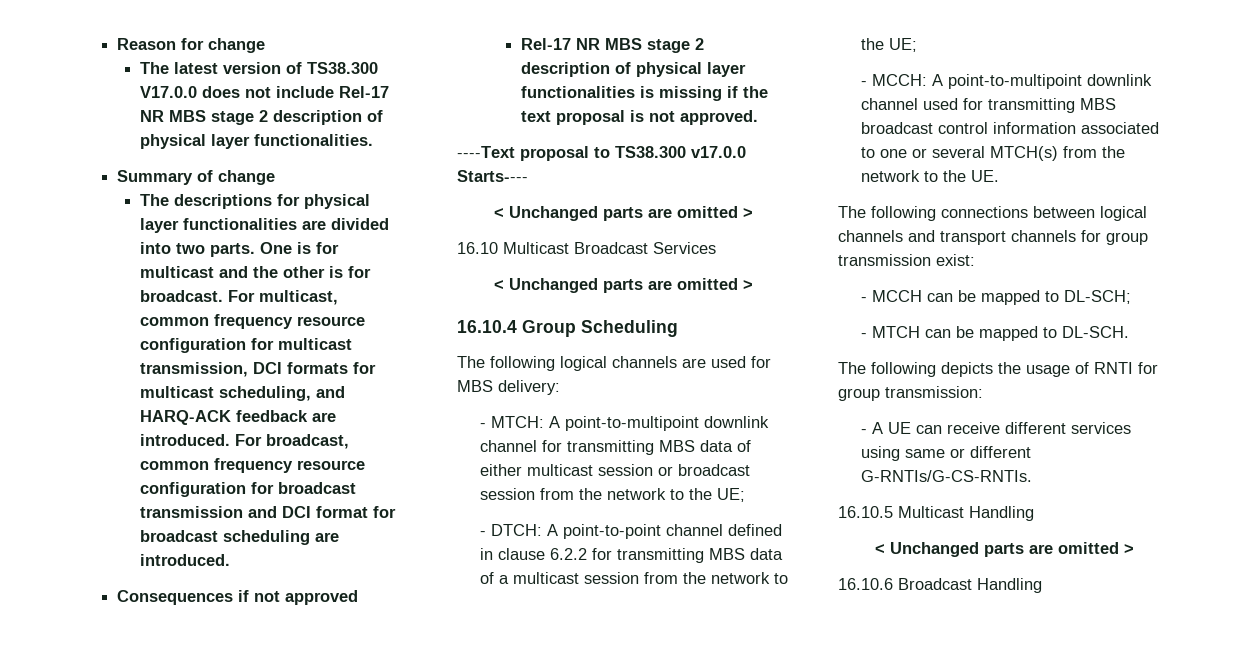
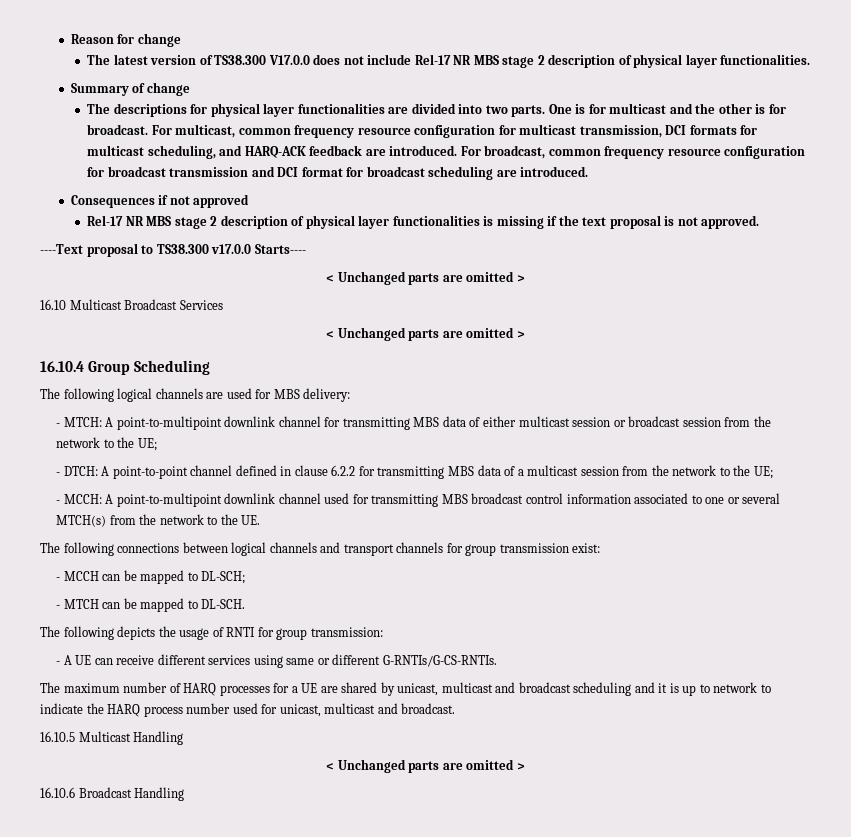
(1032, 476) none -> [40,682,771,696] [40,703,456,717] // The maximum number of HARQ processes for a UE are shared by unicast, multicast and broadcast scheduling and it is up to network to indicate the HARQ process number used for unicast, multicast and broadcast.

